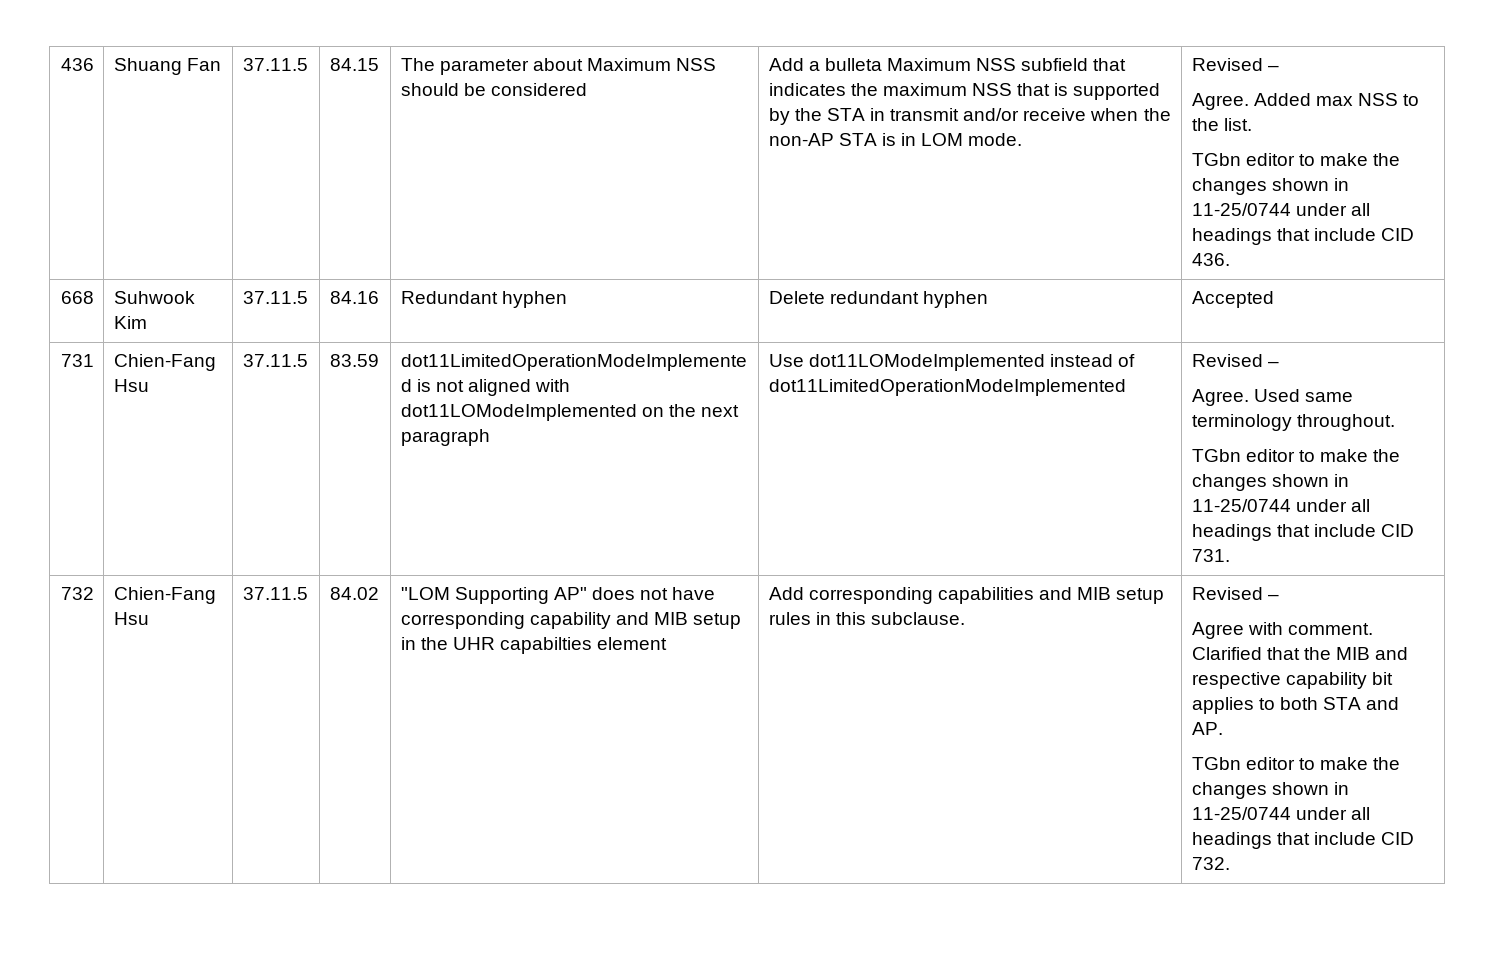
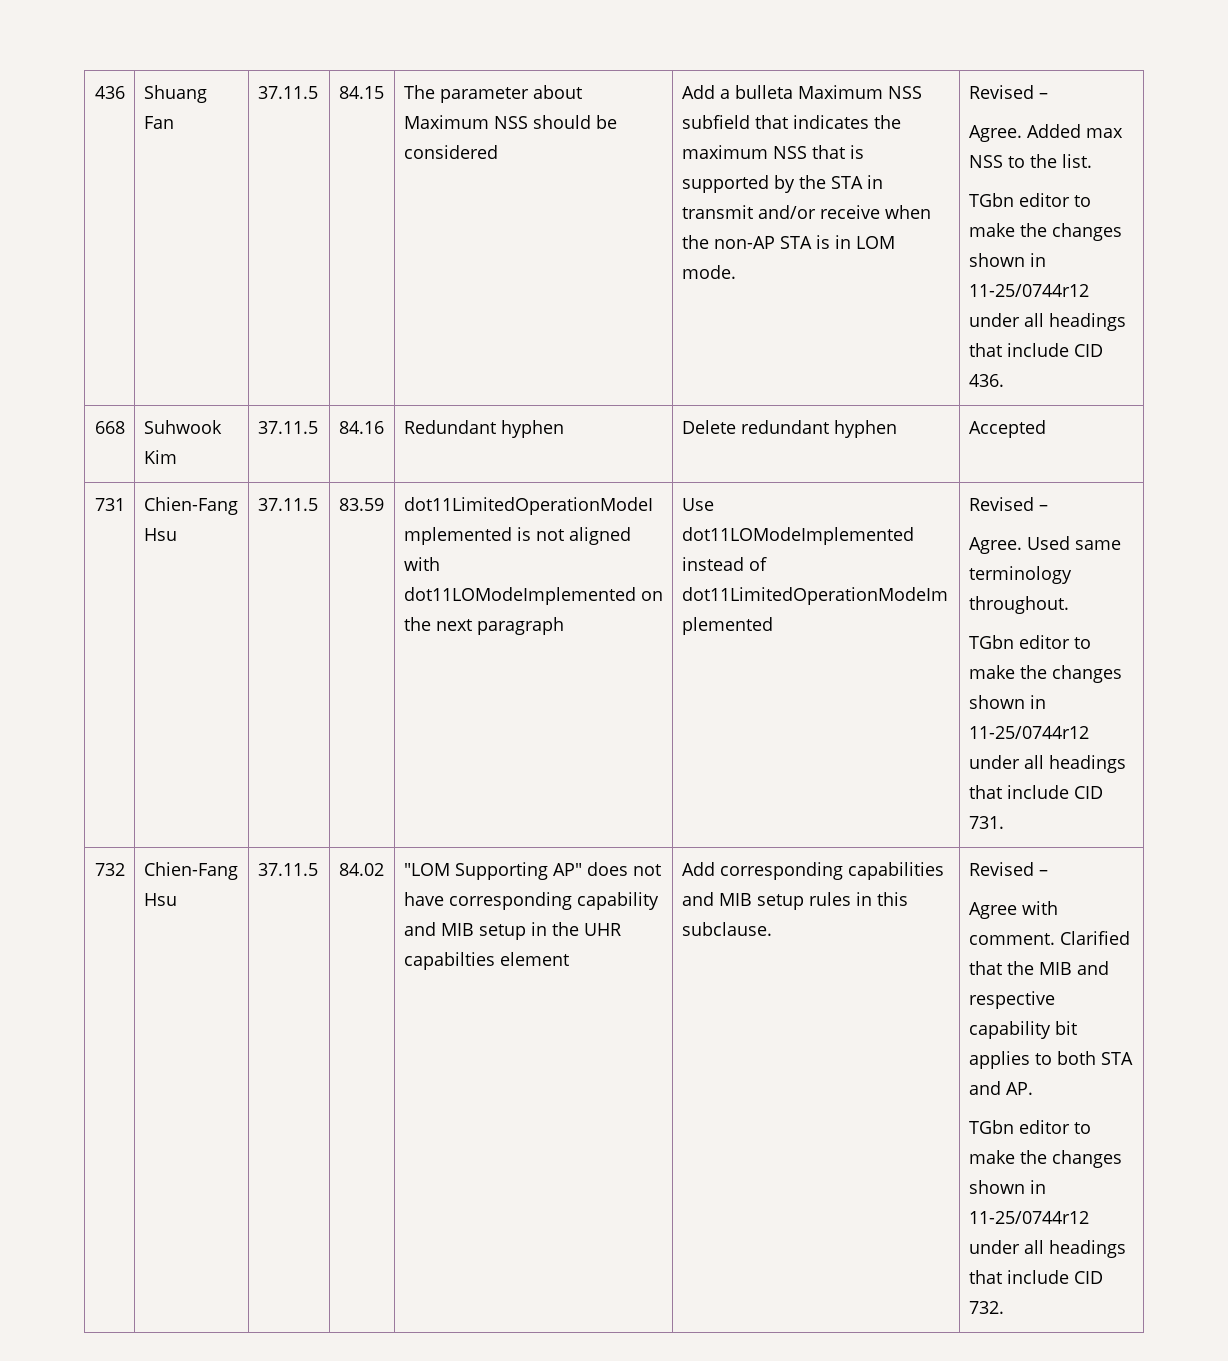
[1191,203,1291,216] 11-25/0744 -> [968,284,1089,297] 11-25/0744r12
[1191,499,1291,512] 11-25/0744 -> [968,726,1089,739] 11-25/0744r12
[1191,807,1291,820] 11-25/0744 -> [968,1211,1089,1224] 11-25/0744r12

